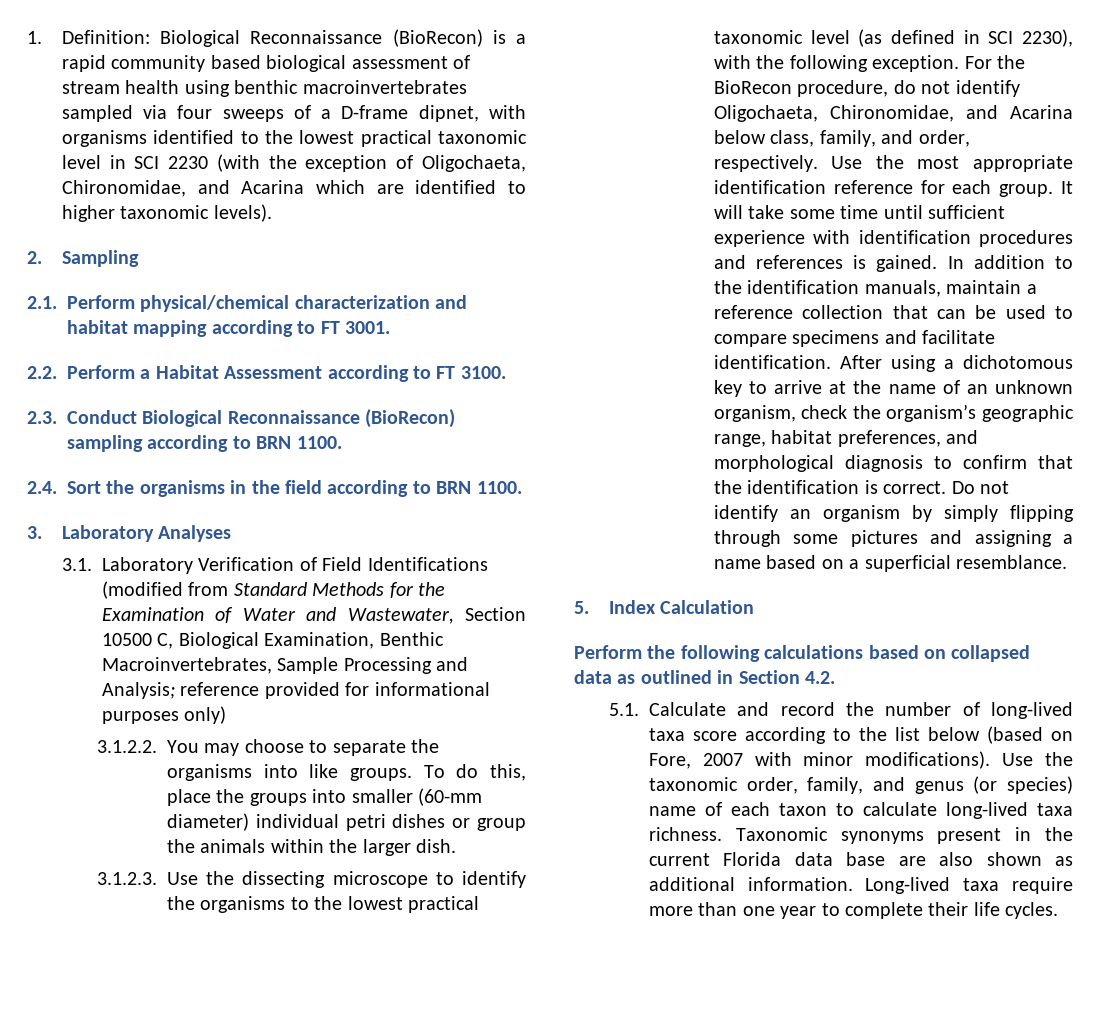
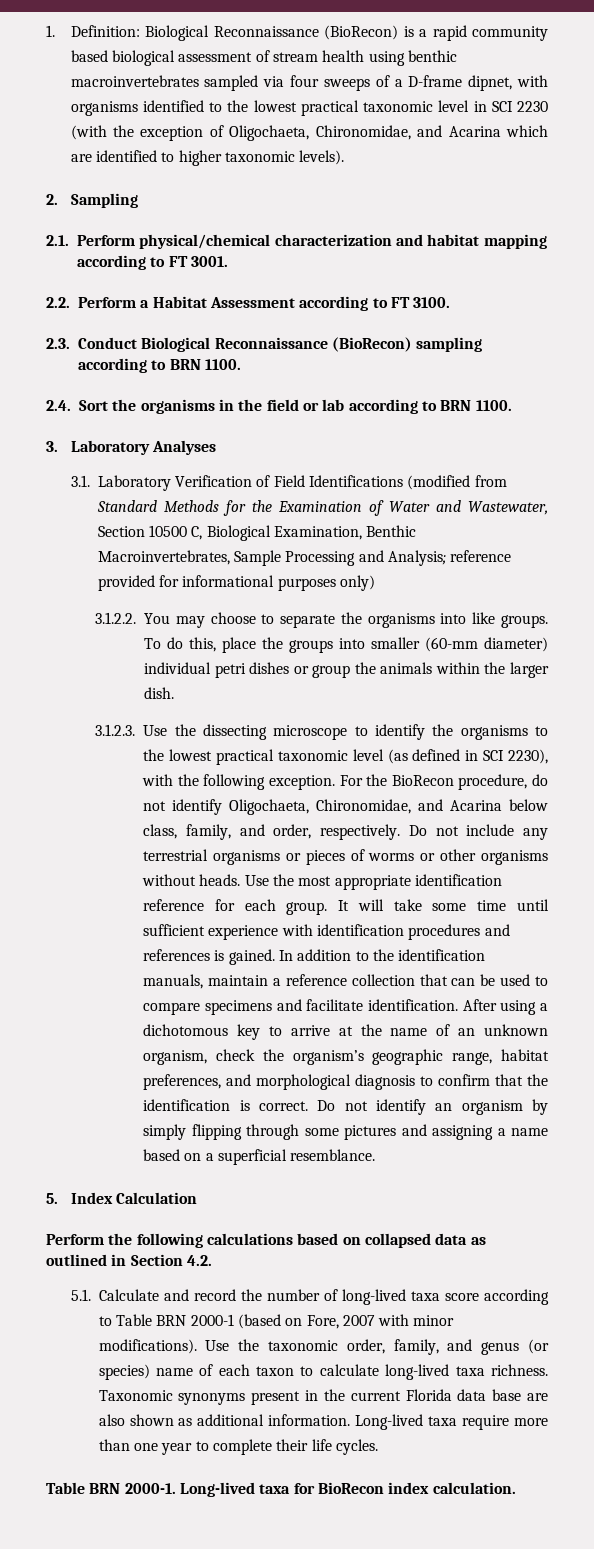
(322, 487) none -> [302,399,345,411] or lab
(818, 163) none -> [408,824,549,840] [143,849,549,865] [142,874,241,886] Do not include any terrestrial organisms or pieces of worms or other organisms without heads.
[858,727,980,741] the list below -> [115,1314,234,1326] Table BRN 2000-1
(1059, 910) none -> [46,1482,516,1497] // Table BRN 2000-1. Long-lived taxa for BioRecon index calculation.

